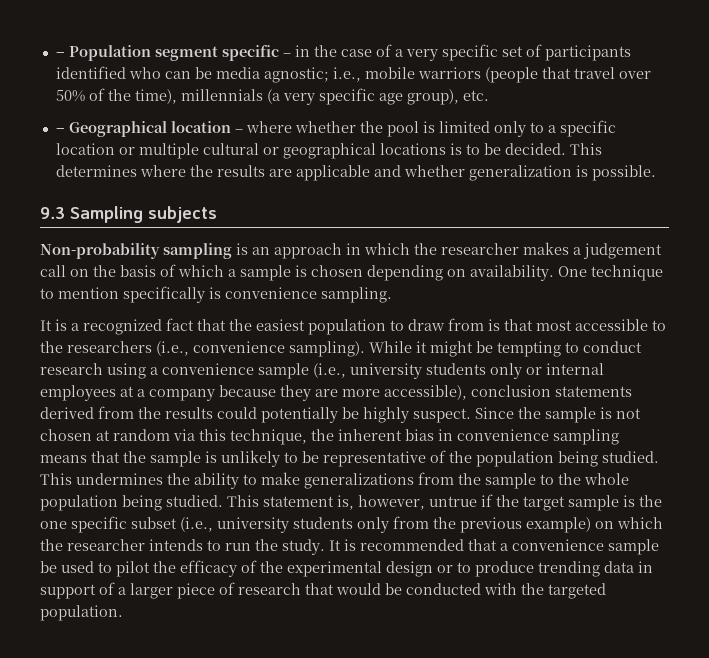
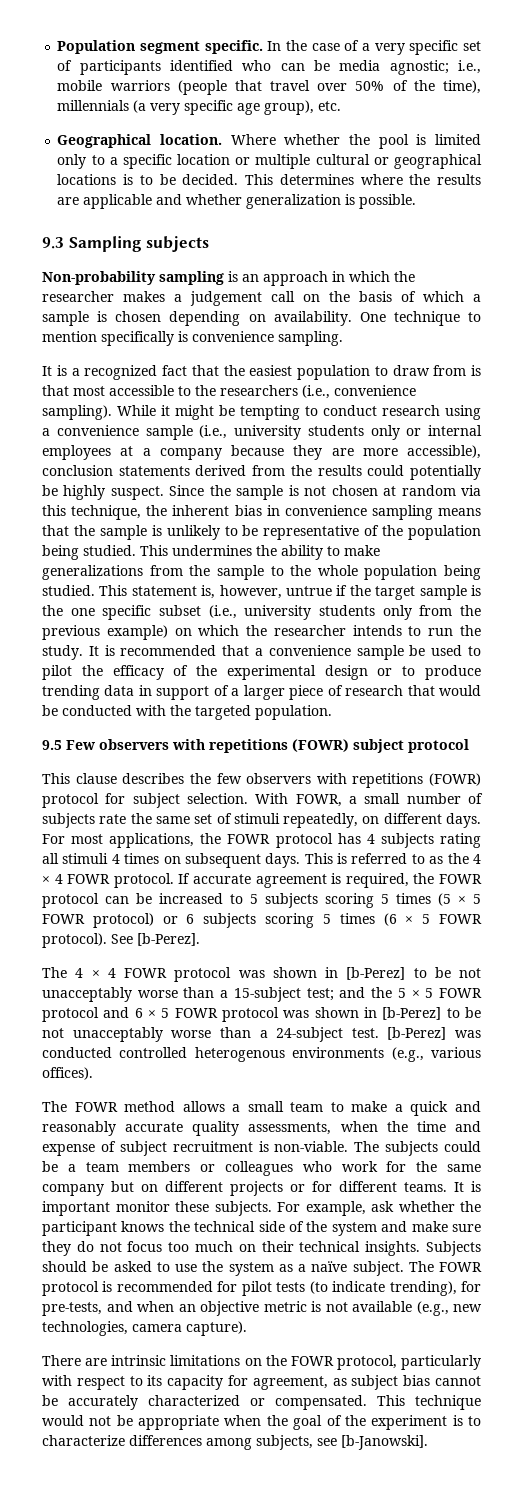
[55,52,65,57] – -> (57, 47) none
[221,45,310,61] specific – in -> [204,40,282,54] specific. In
[55,121,292,137] – Geographical location – where -> [57,134,276,148] Geographical location. Where
(123, 613) none -> [42,739,469,753] [42,773,481,788] [42,793,483,808] [42,813,482,828] [42,833,481,848] [42,853,481,868] [42,873,483,888] [42,893,481,908] [42,913,482,928] [42,933,200,948] [42,967,481,982] [42,987,483,1002] [42,1007,481,1022] [42,1027,481,1042] [42,1047,481,1062] [42,1067,93,1080] [42,1101,482,1116] [42,1121,482,1136] [42,1141,481,1156] [42,1161,482,1176] [42,1181,481,1196] [42,1201,481,1216] [42,1221,481,1236] [42,1241,482,1256] [42,1261,482,1276] [42,1281,482,1296] [42,1301,482,1316] [42,1321,247,1336] [42,1355,481,1370] [42,1375,482,1390] [42,1395,481,1410] [42,1415,482,1430] [42,1435,428,1450] // 9.5 Few observers with repetitions (FOWR) subject protocol // This clause describes the few observers with repetitions (FOWR) protocol for subject selection. With FOWR, a small number of subjects rate the same set of stimuli repeatedly, on different days. For most applications, the FOWR protocol has 4 subjects rating all stimuli 4 times on subsequent days. This is referred to as the 4 × 4 FOWR protocol. If accurate agreement is required, the FOWR protocol can be increased to 5 subjects scoring 5 times (5 × 5 FOWR protocol) or 6 subjects scoring 5 times (6 × 5 FOWR protocol). See [b-Perez]. // The 4 × 4 FOWR protocol was shown in [b-Perez] to be not unacceptably worse than a 15-subject test; and the 5 × 5 FOWR protocol and 6 × 5 FOWR protocol was shown in [b-Perez] to be not unacceptably worse than a 24-subject test. [b-Perez] was conducted controlled heterogenous environments (e.g., various offices). // The FOWR method allows a small team to make a quick and reasonably accurate quality assessments, when the time and expense of subject recruitment is non-viable. The subjects could be a team members or colleagues who work for the same company but on different projects or for different teams. It is important monitor these subjects. For example, ask whether the participant knows the technical side of the system and make sure they do not focus too much on their technical insights. Subjects should be asked to use the system as a naïve subject. The FOWR protocol is recommended for pilot tests (to indicate trending), for pre-tests, and when an objective metric is not available (e.g., new technologies, camera capture). // There are intrinsic limitations on the FOWR protocol, particularly with respect to its capacity for agreement, as subject bias cannot be accurately characterized or compensated. This technique would not be appropriate when the goal of the experiment is to characterize differences among subjects, see [b-Janowski].

